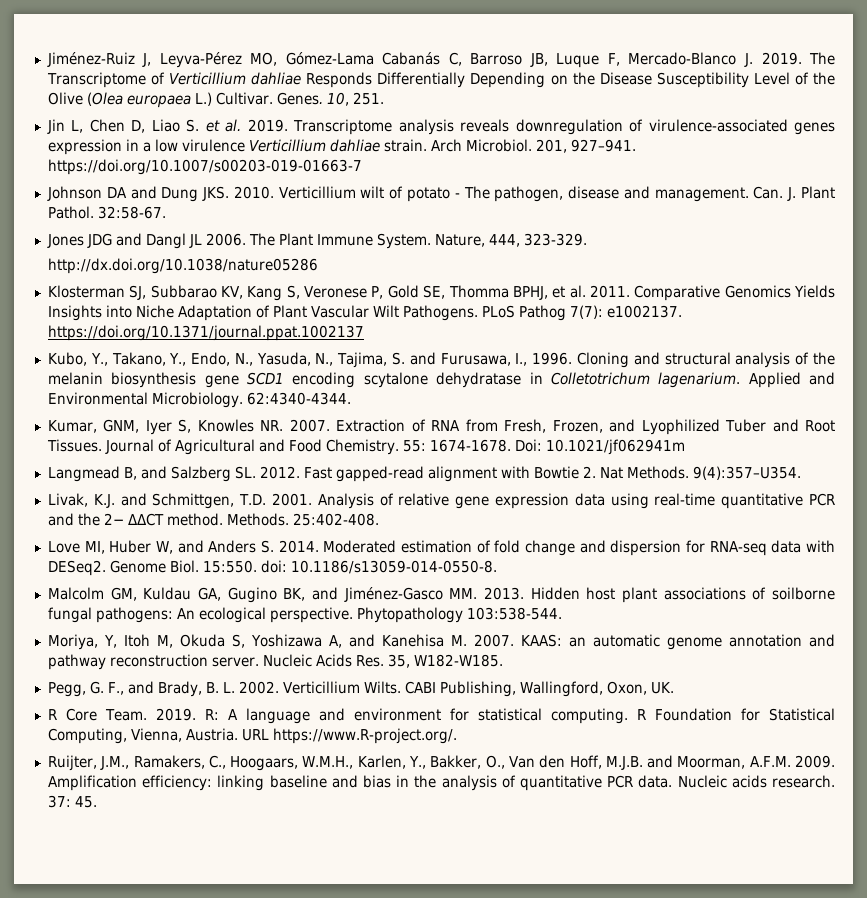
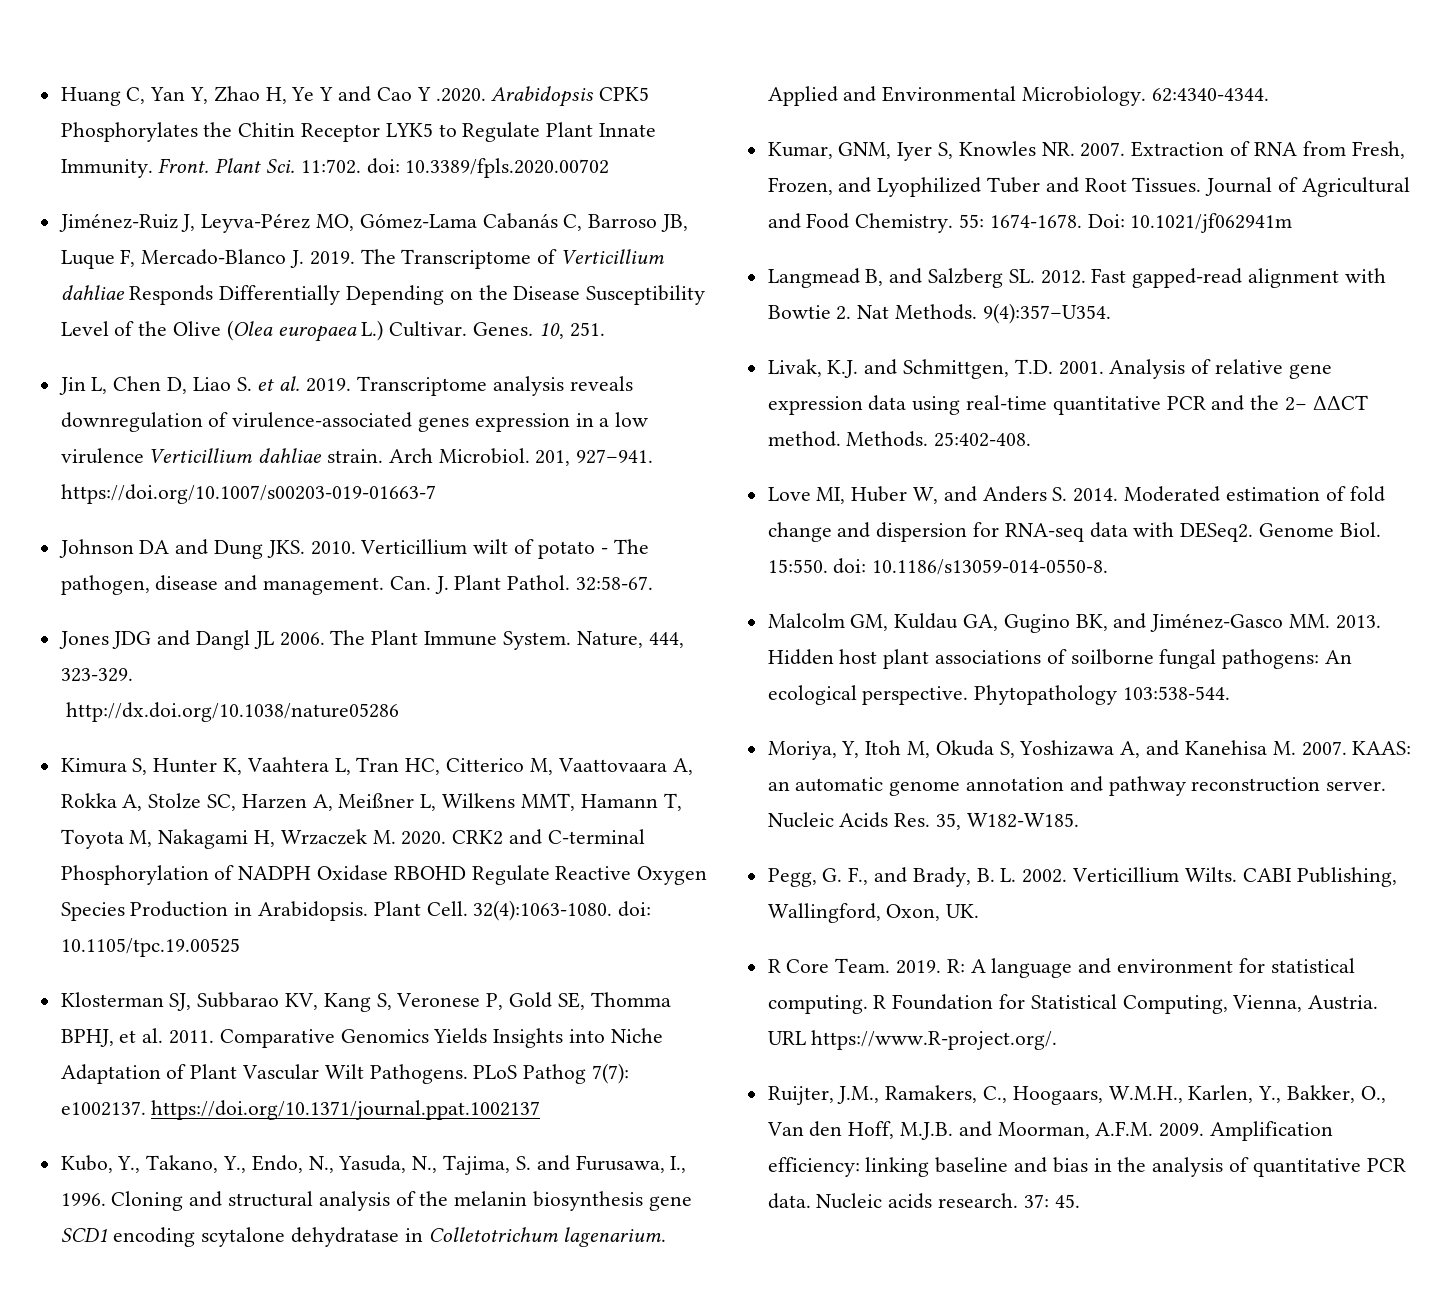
(46, 59) none -> [60,86,650,107] [60,122,657,142] [60,158,610,178] Huang C, Yan Y, Zhao H, Ye Y and Cao Y .2020. Arabidopsis CPK5 Phosphorylates the Chitin Receptor LYK5 to Regulate Plant Innate Immunity. Front. Plant Sci. 11:702. doi: 10.3389/fpls.2020.00702 //
(319, 266) none -> [60,757,693,775] [60,793,682,811] [60,829,645,849] [60,865,708,885] [60,900,652,921] [60,938,240,957] // Kimura S, Hunter K, Vaahtera L, Tran HC, Citterico M, Vaattovaara A, Rokka A, Stolze SC, Harzen A, Meißner L, Wilkens MMT, Hamann T, Toyota M, Nakagami H, Wrzaczek M. 2020. CRK2 and C-terminal Phosphorylation of NADPH Oxidase RBOHD Regulate Reactive Oxygen Species Production in Arabidopsis. Plant Cell. 32(4):1063-1080. doi: 10.1105/tpc.19.00525

